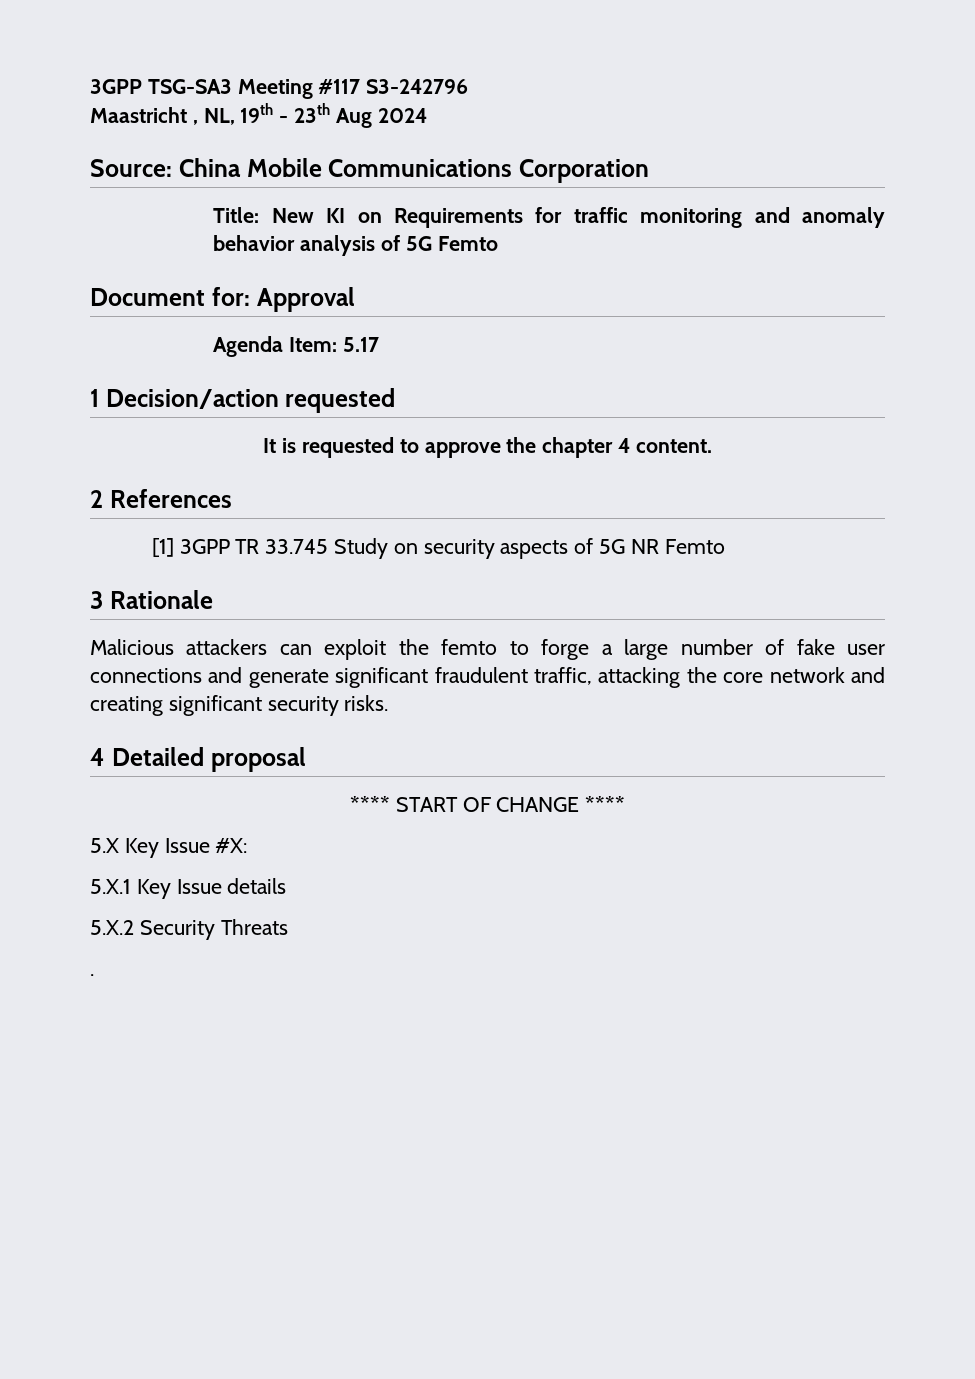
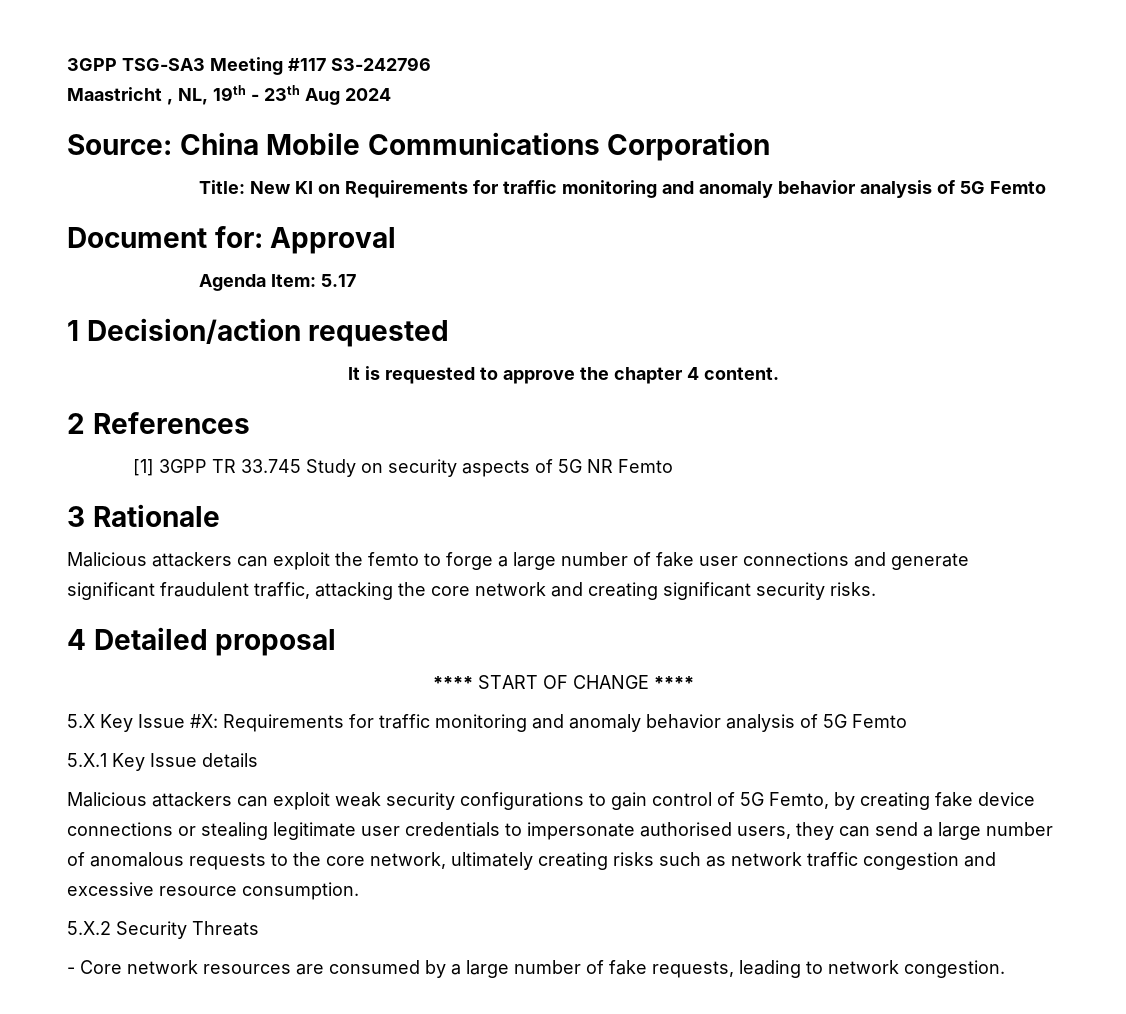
[90,878,287,899] [90,919,288,940] [90,974,94,976] // 5.X.1 Key Issue details // 5.X.2 Security Threats // . -> [223,714,907,732] [67,753,258,771] [67,792,1035,810] [67,822,1053,840] [67,852,996,870] [67,882,359,900] [67,921,259,939] [67,960,1005,978] Requirements for traffic monitoring and anomaly behavior analysis of 5G Femto // 5.X.1 Key Issue details // Malicious attackers can exploit weak security configurations to gain control of 5G Femto, by creating fake device connections or stealing legitimate user credentials to impersonate authorised users, they can send a large number of anomalous requests to the core network, ultimately creating risks such as network traffic congestion and excessive resource consumption. // 5.X.2 Security Threats // - Core network resources are consumed by a large number of fake requests, leading to network congestion.

